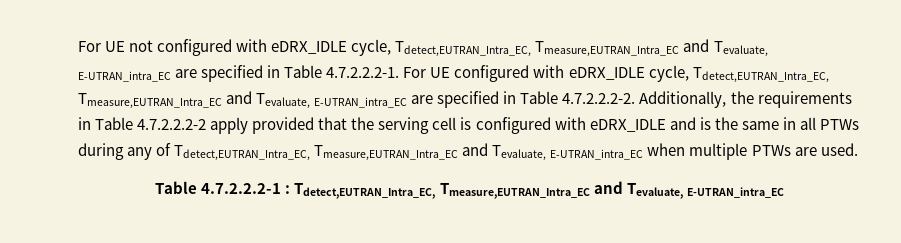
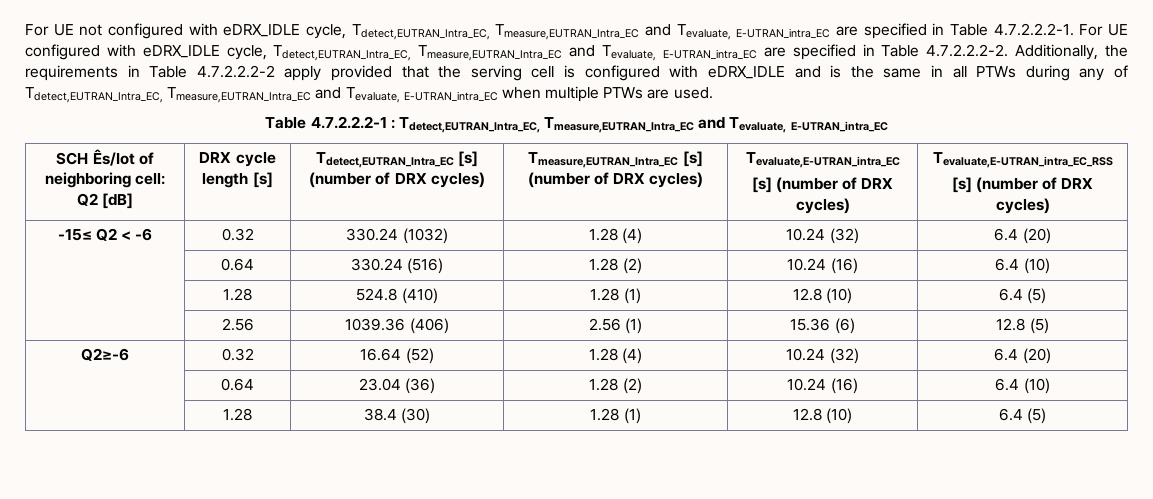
(784, 192) none -> [56,149,154,166] [44,172,166,188] [76,193,134,209] [199,152,276,167] [202,172,273,188] [315,151,479,168] [309,172,485,188] [528,151,703,168] [527,172,704,188] [745,152,900,168] [751,177,894,193] [795,198,850,214] [932,152,1113,168] [951,177,1094,193] [995,198,1050,214] [57,228,153,241] [221,228,254,241] [346,228,448,244] [588,228,643,244] [786,228,859,244] [994,228,1051,244] [221,258,254,271] [350,258,444,274] [589,258,642,274] [787,258,858,274] [995,258,1050,274] [223,288,252,301] [356,288,438,304] [590,288,641,304] [792,288,853,304] [998,288,1047,304] [221,318,254,331] [345,318,449,334] [588,318,643,334] [790,318,855,334] [996,318,1049,334] [81,348,129,361] [221,348,254,361] [360,348,434,364] [588,348,643,364] [786,348,859,364] [994,348,1051,364] [221,378,254,391] [358,378,436,394] [589,378,642,394] [787,378,858,394] [995,378,1050,394] [223,408,252,421] [363,408,431,424] [590,408,641,424] [792,408,853,424] [998,408,1047,424] // SCH Ês/Iot of neighboring cell: Q2 [dB] | DRX cycle length [s] | Tdetect,EUTRAN_Intra_EC [s] (number of DRX cycles) | Tmeasure,EUTRAN_Intra_EC [s] (number of DRX cycles) | Tevaluate,E-UTRAN_intra_EC // [s] (number of DRX cycles) | Tevaluate,E-UTRAN_intra_EC_RSS // [s] (number of DRX cycles) // -15≤ Q2 < -6 | 0.32 | 330.24 (1032) | 1.28 (4) | 10.24 (32) | 6.4 (20) // | 0.64 | 330.24 (516) | 1.28 (2) | 10.24 (16) | 6.4 (10) // | 1.28 | 524.8 (410) | 1.28 (1) | 12.8 (10) | 6.4 (5) // | 2.56 | 1039.36 (406) | 2.56 (1) | 15.36 (6) | 12.8 (5) // Q2≥-6 | 0.32 | 16.64 (52) | 1.28 (4) | 10.24 (32) | 6.4 (20) // | 0.64 | 23.04 (36) | 1.28 (2) | 10.24 (16) | 6.4 (10) // | 1.28 | 38.4 (30) | 1.28 (1) | 12.8 (10) | 6.4 (5)

